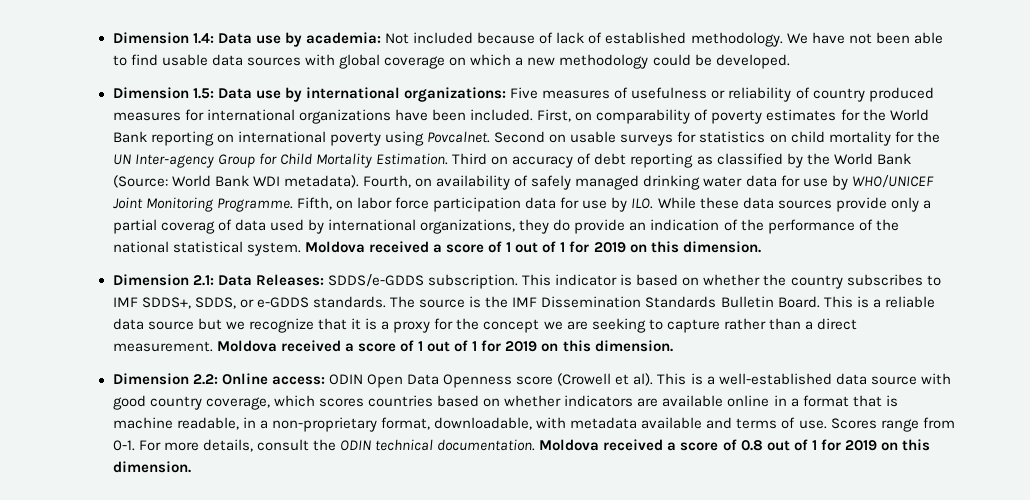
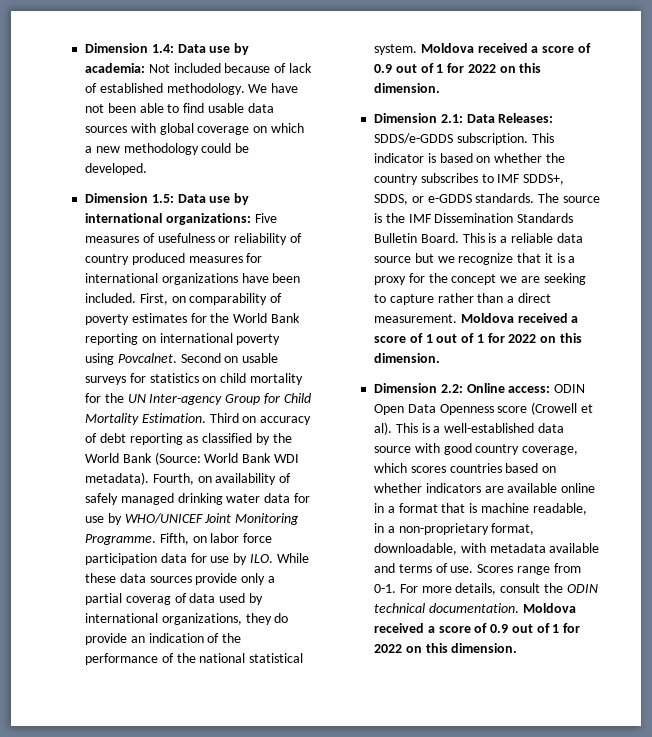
[506,241,626,253] 1 out of 1 for 2019 -> [374,63,496,73] 0.9 out of 1 for 2022
[505,341,538,352] 2019 -> [508,334,537,343] 2022
[740,439,877,451] 0.8 out of 1 for 2019 -> [490,623,581,633] [374,644,403,653] 0.9 out of 1 for 2022

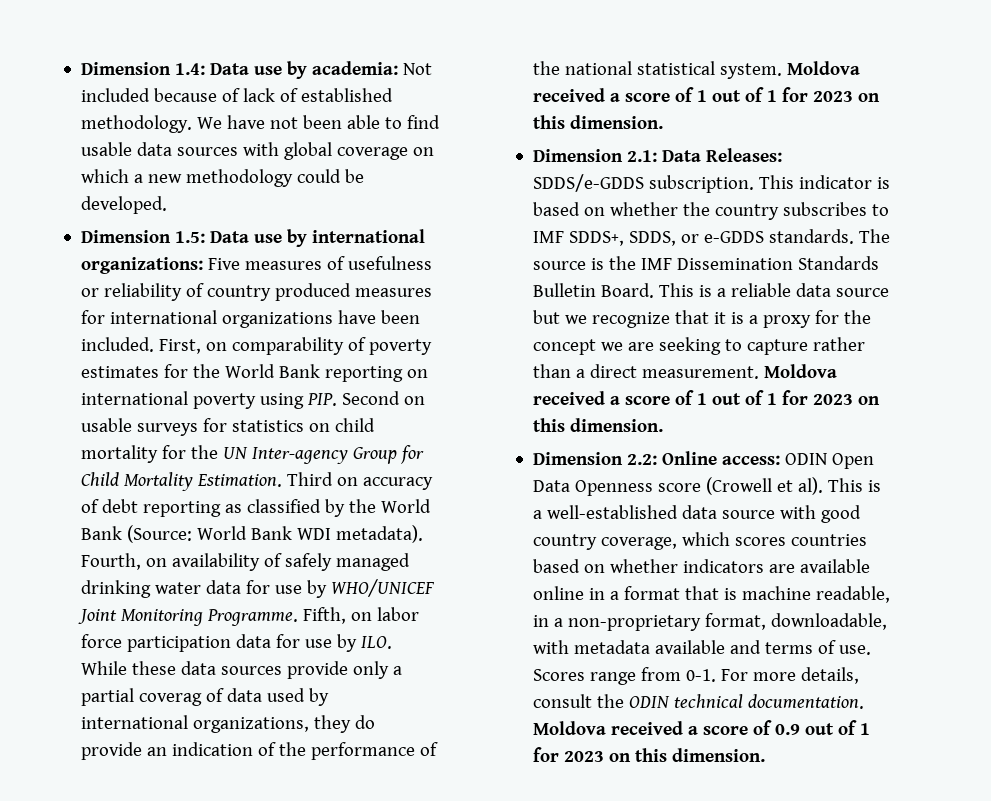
[117,353,177,363] Povcalnet. -> [306,393,337,406] PIP.
[374,63,496,73] 0.9 out of 1 for 2022 -> [696,87,853,102] 1 out of 1 for 2023
[508,334,537,343] 2022 -> [812,394,853,405] 2023
[374,644,403,653] 2022 -> [563,751,604,762] 2023

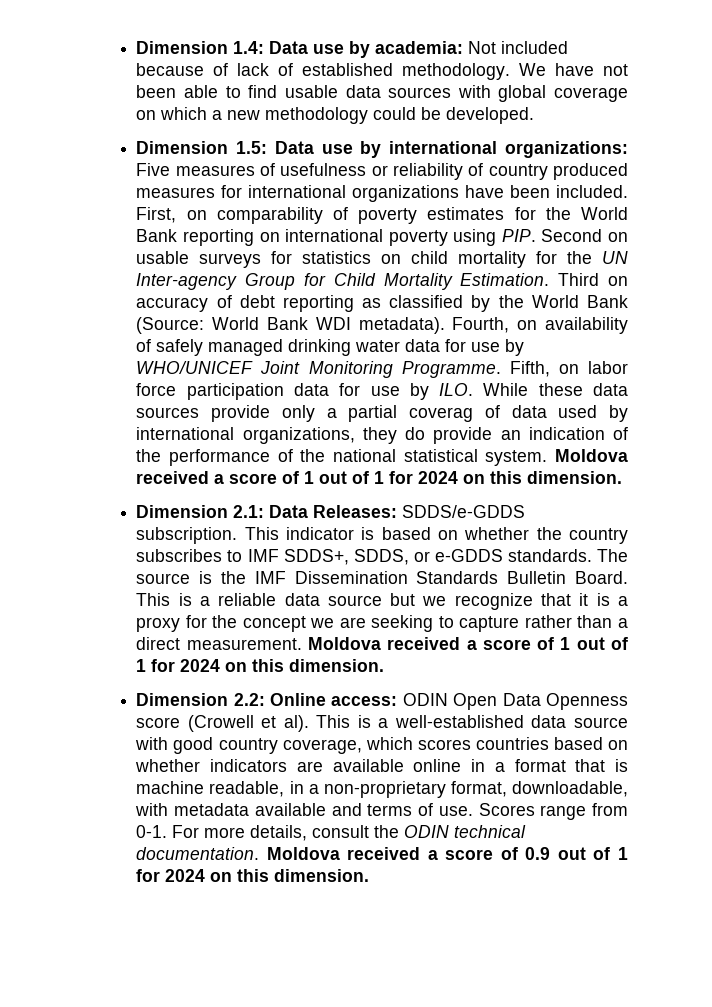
[812,91,853,102] 2023 -> [418,471,459,484] 2024
[812,394,853,405] 2023 -> [180,659,221,672] 2024
[563,751,604,762] 2023 -> [165,869,206,882] 2024

